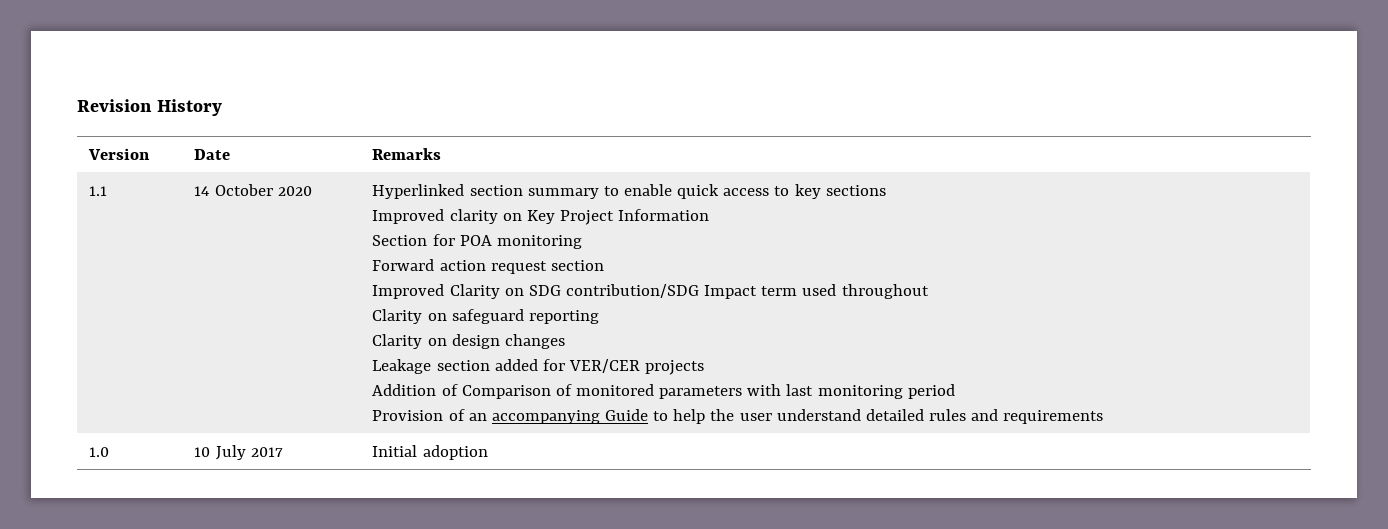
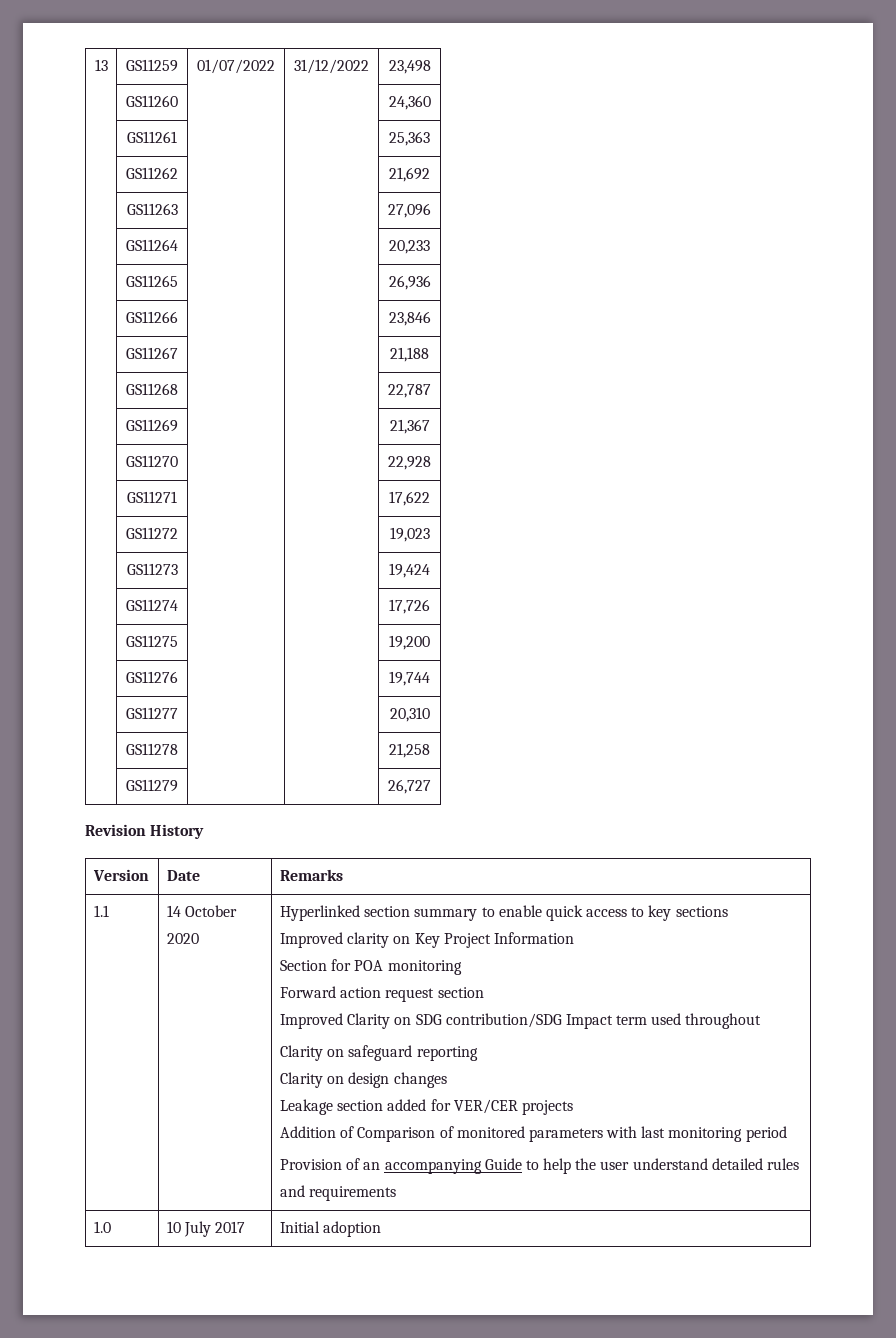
(77, 105) none -> [94,59,108,71] [126,59,178,72] [197,59,275,74] [294,59,369,74] [388,60,431,74] [126,95,178,107] [388,95,431,110] [127,131,177,143] [389,131,430,146] [126,167,178,179] [389,167,430,182] [126,203,178,215] [388,203,431,218] [126,239,178,251] [389,240,430,254] [126,275,178,287] [388,275,431,290] [126,311,178,323] [388,311,431,326] [126,347,178,359] [390,347,429,362] [126,383,178,395] [388,384,431,398] [126,419,178,432] [389,419,430,434] [126,455,178,467] [388,456,431,470] [127,491,177,503] [389,491,430,506] [126,527,178,539] [389,527,430,542] [126,563,178,575] [389,563,430,578] [126,599,178,611] [389,599,430,614] [126,635,178,647] [389,635,430,650] [126,671,178,683] [389,671,430,686] [126,707,178,719] [389,707,430,722] [126,743,178,755] [389,743,430,758] [126,779,178,792] [388,779,431,794] 13 | GS11259 | 01/07/2022 | 31/12/2022 | 23,498 // | GS11260 | | | 24,360 // | GS11261 | | | 25,363 // | GS11262 | | | 21,692 // | GS11263 | | | 27,096 // | GS11264 | | | 20,233 // | GS11265 | | | 26,936 // | GS11266 | | | 23,846 // | GS11267 | | | 21,188 // | GS11268 | | | 22,787 // | GS11269 | | | 21,367 // | GS11270 | | | 22,928 // | GS11271 | | | 17,622 // | GS11272 | | | 19,023 // | GS11273 | | | 19,424 // | GS11274 | | | 17,726 // | GS11275 | | | 19,200 // | GS11276 | | | 19,744 // | GS11277 | | | 20,310 // | GS11278 | | | 21,258 // | GS11279 | | | 26,727 //

